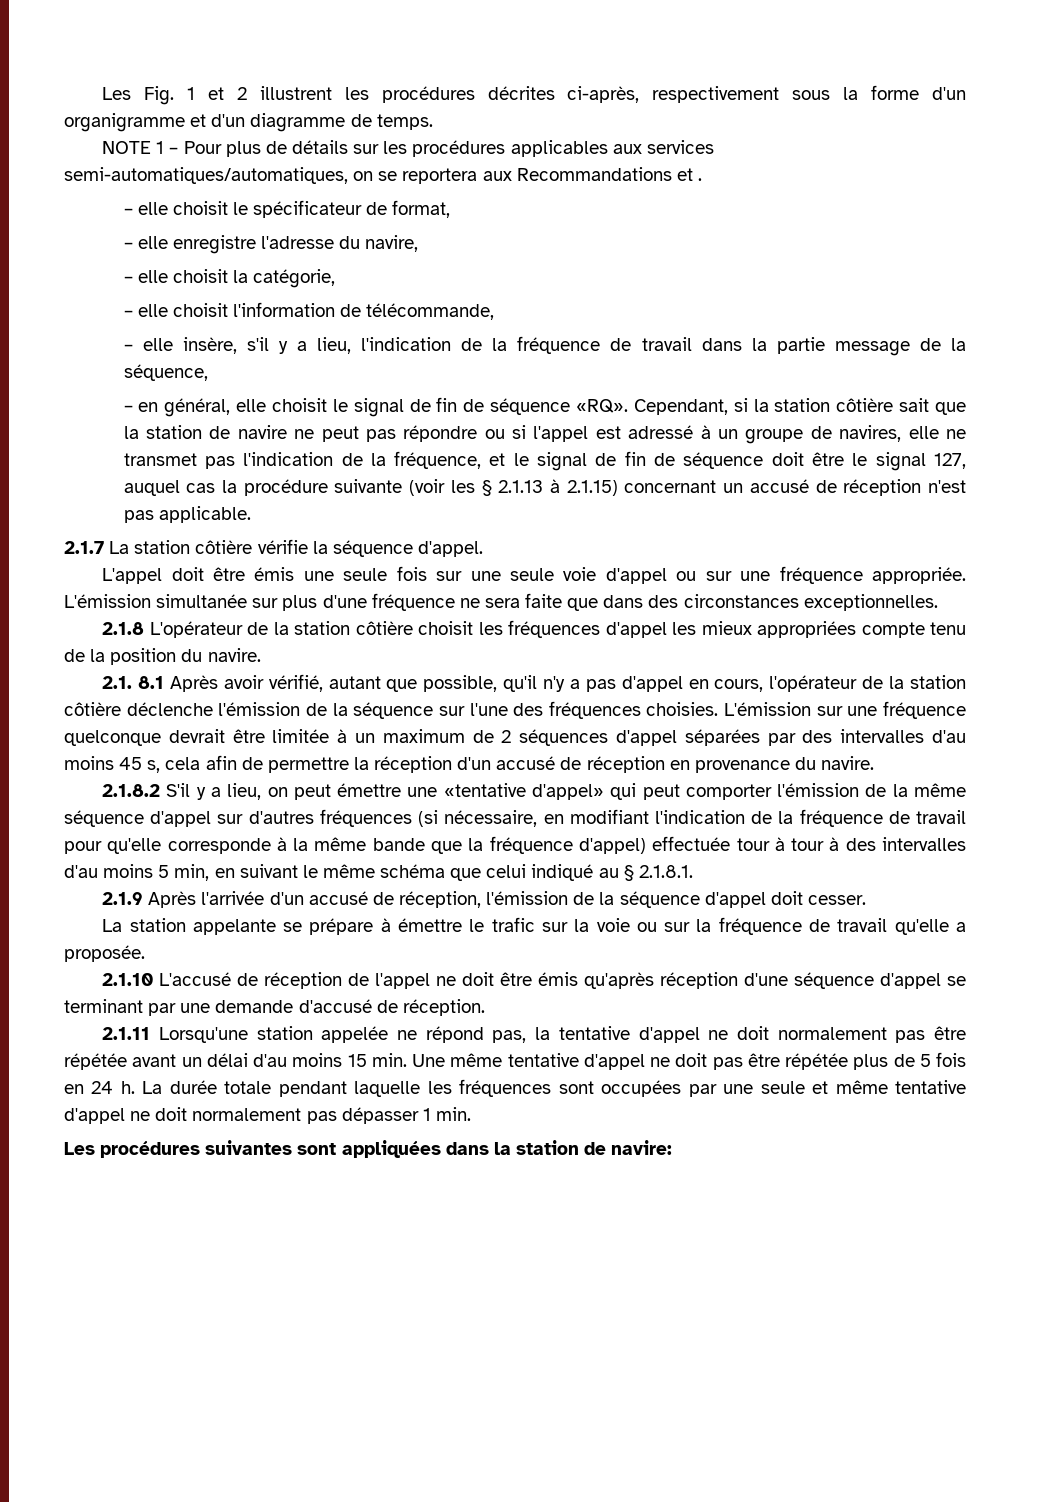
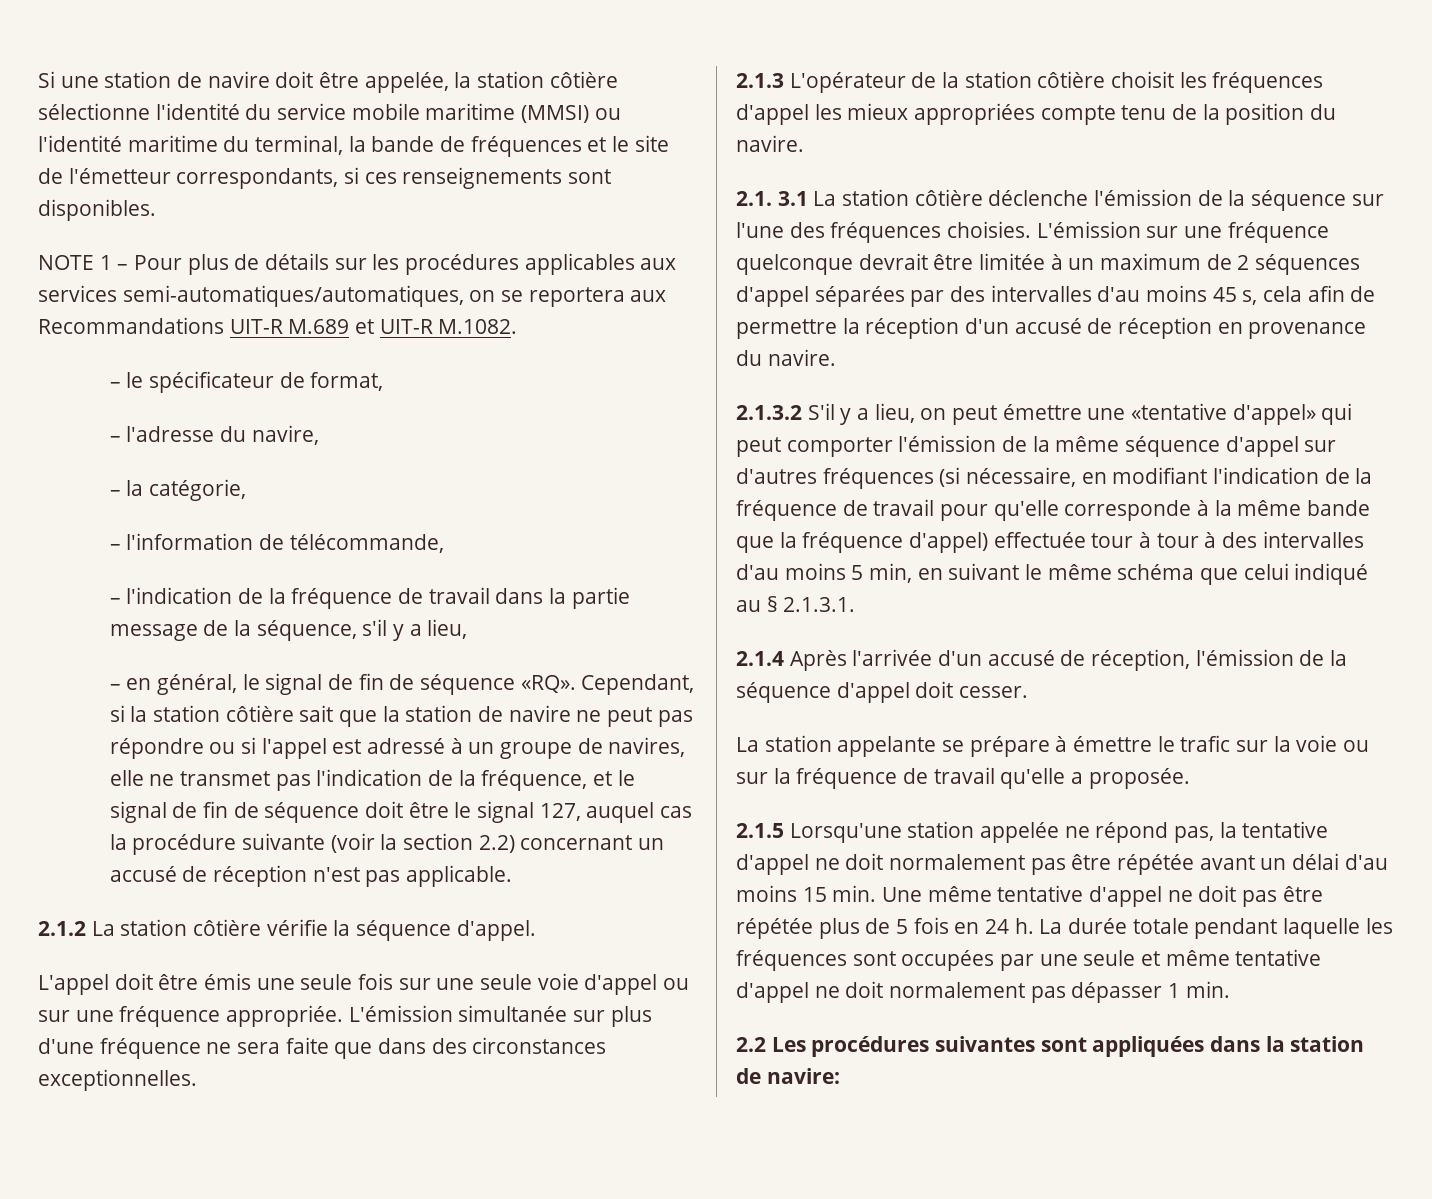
[102,85,966,105] [64,113,433,132] Les Fig. 1 et 2 illustrent les procédures décrites ci-après, respectivement sous la forme d'un organigramme et d'un diagramme de temps. -> [38,71,618,93] [38,103,621,123] [38,135,669,157] [38,167,612,189] [38,199,156,221] Si une station de navire doit être appelée, la station côtière sélectionne l'identité du service mobile maritime (MMSI) ou l'identité maritime du terminal, la bande de fréquences et le site de l'émetteur correspondants, si ces renseignements sont disponibles.
[676,168,702,181] [123,201,228,215] et . // – elle choisit -> [229,319,518,334] [109,382,121,388] UIT-R M.689 et UIT-R M.1082. // –
[137,235,256,254] elle enregistre -> (121, 439) none
[137,269,228,283] elle choisit -> (121, 493) none
[137,303,228,317] elle choisit -> (121, 547) none
[142,337,352,354] elle insère, s'il y a lieu, -> (121, 601) none
(208, 372) none -> [362,619,468,641] s'il y a lieu,
[236,398,327,412] elle choisit -> (238, 684) none
[450,479,618,496] les § 2.1.13 à 2.1.15) -> [380,833,515,853] la section 2.2)
[64,541,104,554] 2.1.7 -> [38,921,86,936] 2.1.2
[102,622,145,635] 2.1.8 -> [736,73,784,88] 2.1.3
[138,674,905,692] 8.1 Après avoir vérifié, autant que possible, qu'il n'y a pas d'appel en cours, l'opérateur de la -> [777,191,837,206] 3.1 La
[102,784,161,797] 2.1.8.2 -> [736,405,802,420] 2.1.3.2
[638,865,693,878] [102,892,144,905] 2.1.8.1. // 2.1.9 -> [783,597,856,612] [736,651,784,666] 2.1.3.1. // 2.1.4
[102,972,967,989] [64,999,485,1016] [102,1027,151,1040] 2.1.10 L'accusé de réception de l'appel ne doit être émis qu'après réception d'une séquence d'appel se terminant par une demande d'accusé de réception. // 2.1.11 -> [736,823,784,838] 2.1.5
(471, 1114) none -> [736,1037,766,1052] 2.2

